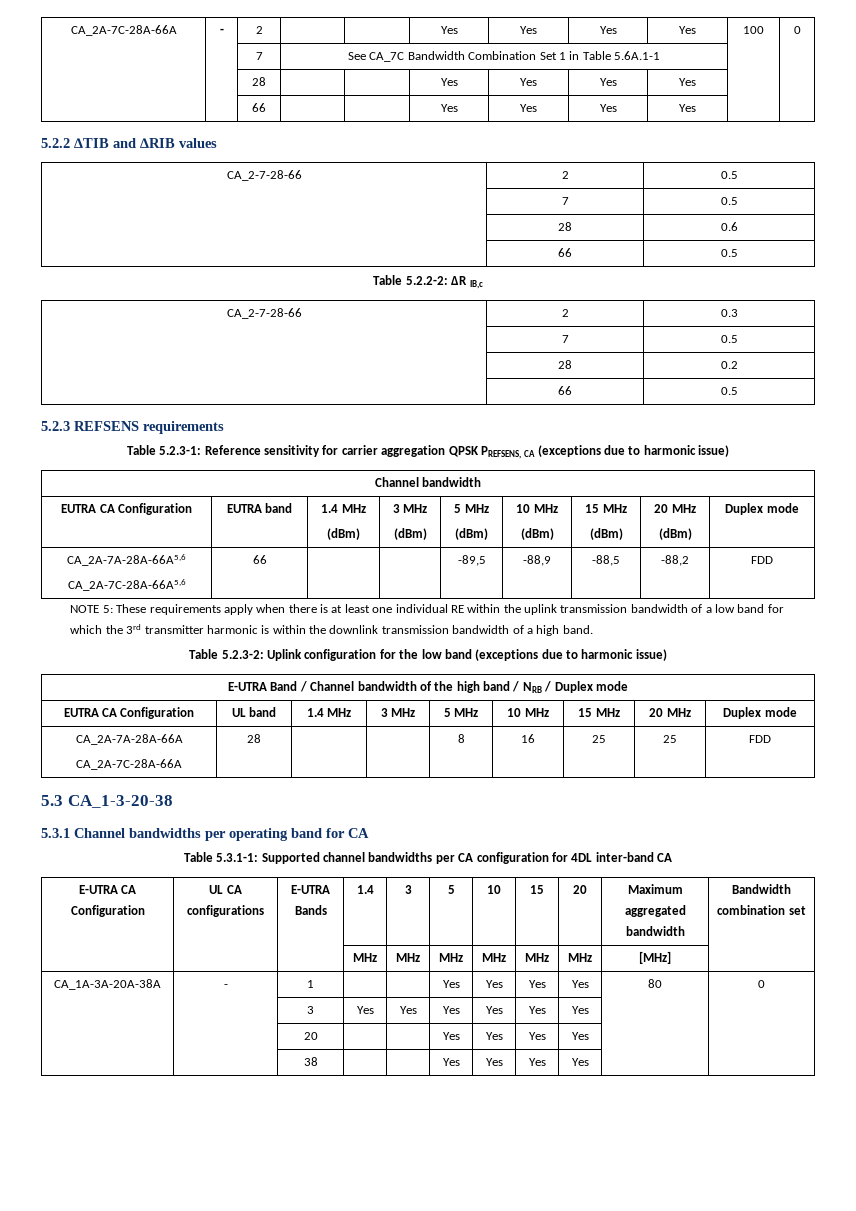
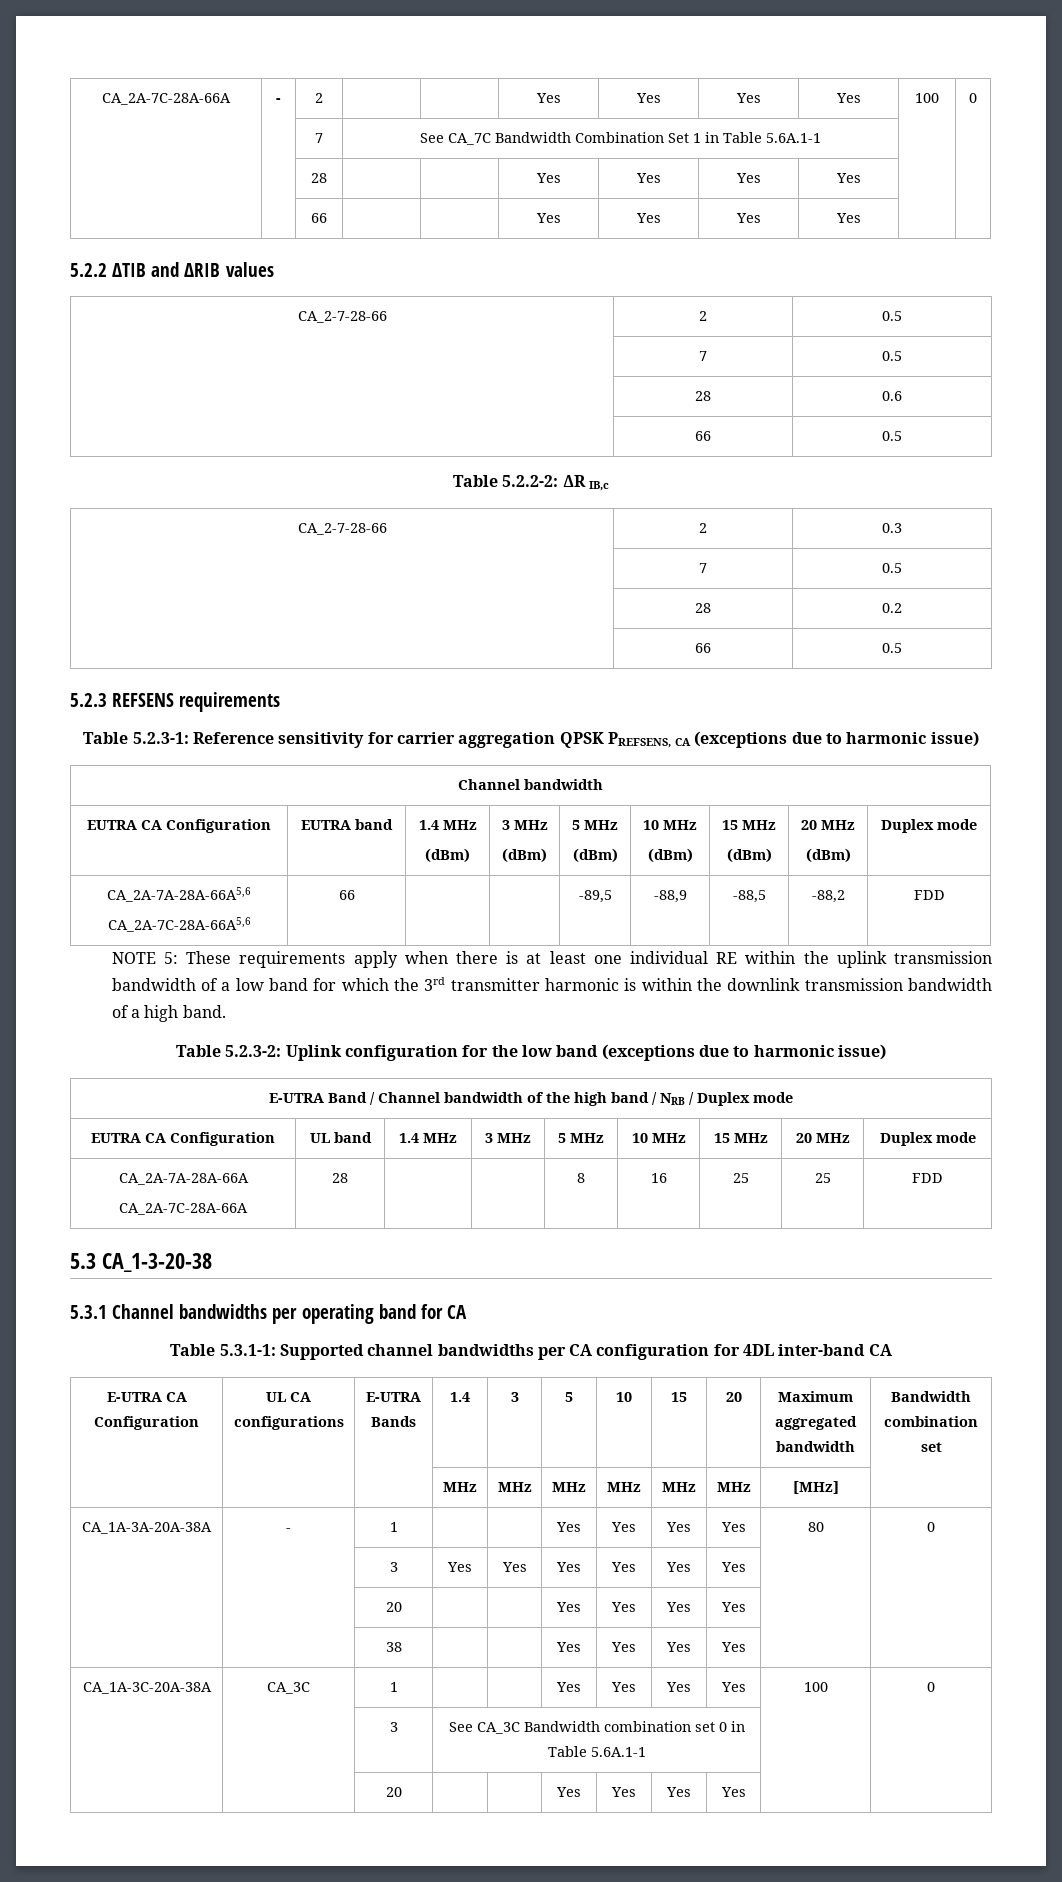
(589, 1062) none -> [82,1682,212,1694] [267,1682,310,1694] [389,1682,398,1692] [556,1682,581,1692] [611,1682,636,1692] [666,1682,691,1692] [720,1682,746,1692] [803,1682,828,1692] [927,1682,935,1692] [389,1722,398,1732] [448,1721,745,1734] [547,1746,646,1757] [385,1787,402,1797] [556,1787,581,1797] [611,1787,636,1797] [666,1787,691,1797] [720,1787,746,1797] // CA_1A-3C-20A-38A | CA_3C | 1 | | | Yes | Yes | Yes | Yes | 100 | 0 // | | 3 | See CA_3C Bandwidth combination set 0 in Table 5.6A.1-1 | | // | | 20 | | | Yes | Yes | Yes | Yes | |

